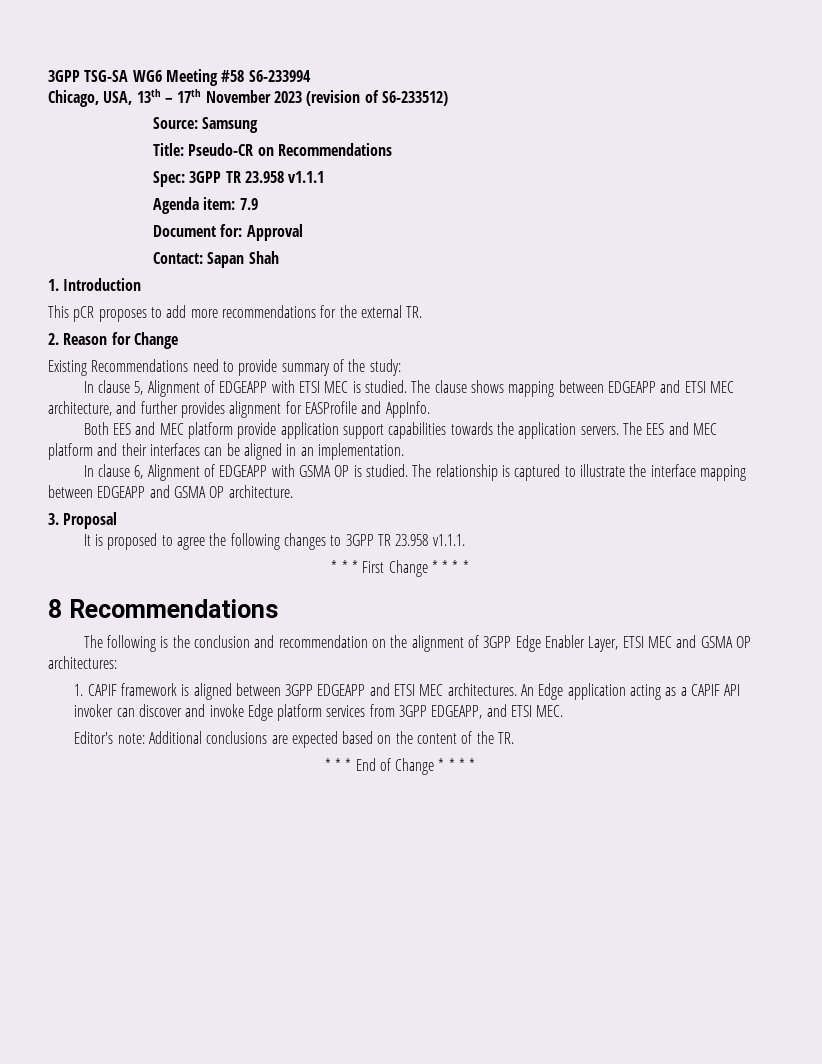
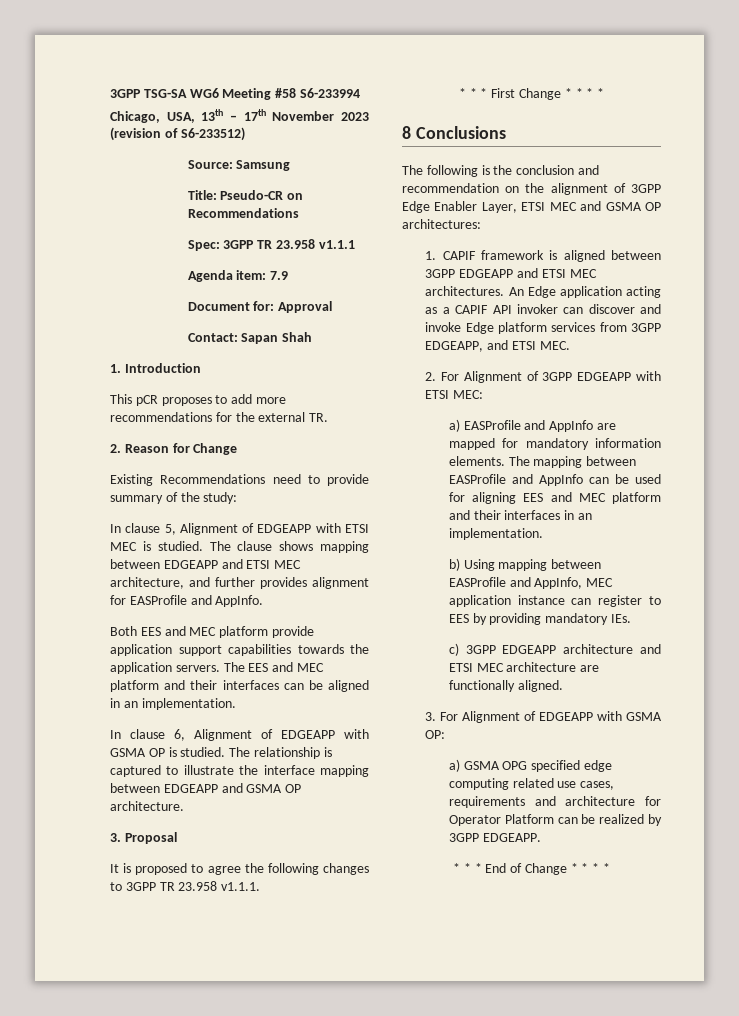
[68,599,278,618] Recommendations -> [415,126,506,139] Conclusions
[74,731,515,748] Editor's note: Additional conclusions are expected based on the content of the TR. -> [425,371,661,383] [425,390,484,399] [448,419,617,432] [448,438,661,450] [448,456,637,468] [448,474,661,486] [448,492,661,504] [448,510,593,520] [448,528,543,540] [448,558,602,571] [448,577,614,589] [448,595,661,607] [448,613,632,625] [448,643,661,656] [448,662,600,672] [448,680,563,692] [425,711,662,723] [425,730,446,739] [448,759,613,772] [448,778,615,790] [448,796,661,808] [448,814,662,826] [448,833,541,842] 2. For Alignment of 3GPP EDGEAPP with ETSI MEC: // a) EASProfile and AppInfo are mapped for mandatory information elements. The mapping between EASProfile and AppInfo can be used for aligning EES and MEC platform and their interfaces in an implementation. // b) Using mapping between EASProfile and AppInfo, MEC application instance can register to EES by providing mandatory IEs. // c) 3GPP EDGEAPP architecture and ETSI MEC architecture are functionally aligned. // 3. For Alignment of EDGEAPP with GSMA OP: // a) GSMA OPG specified edge computing related use cases, requirements and architecture for Operator Platform can be realized by 3GPP EDGEAPP.

